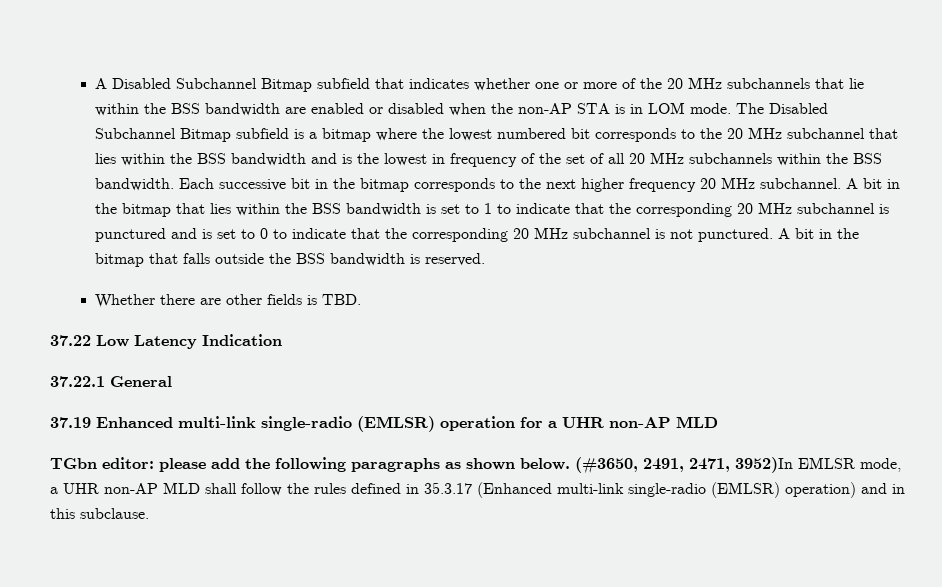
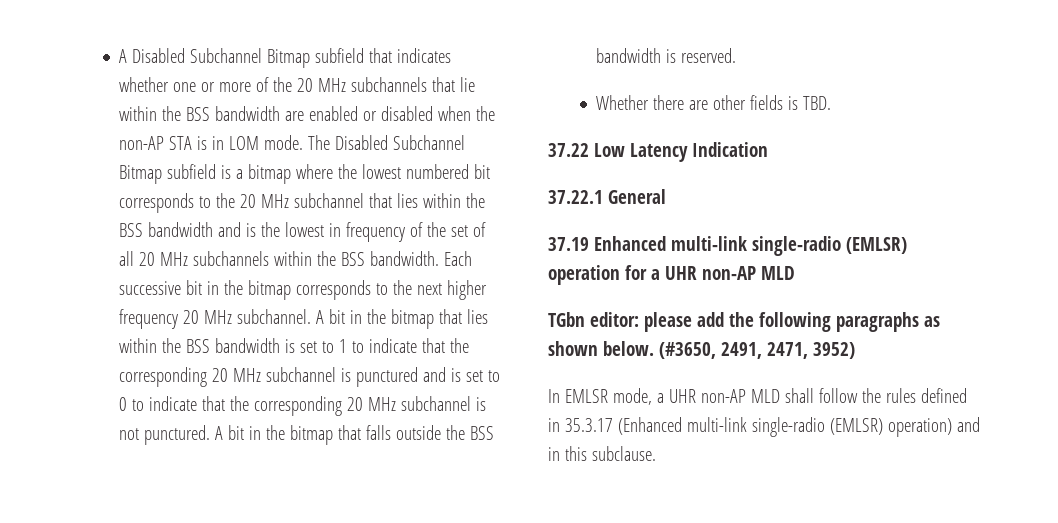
[735,457,793,473] 3952)In -> [812,342,855,359] [548,389,560,403] 3952) // In

